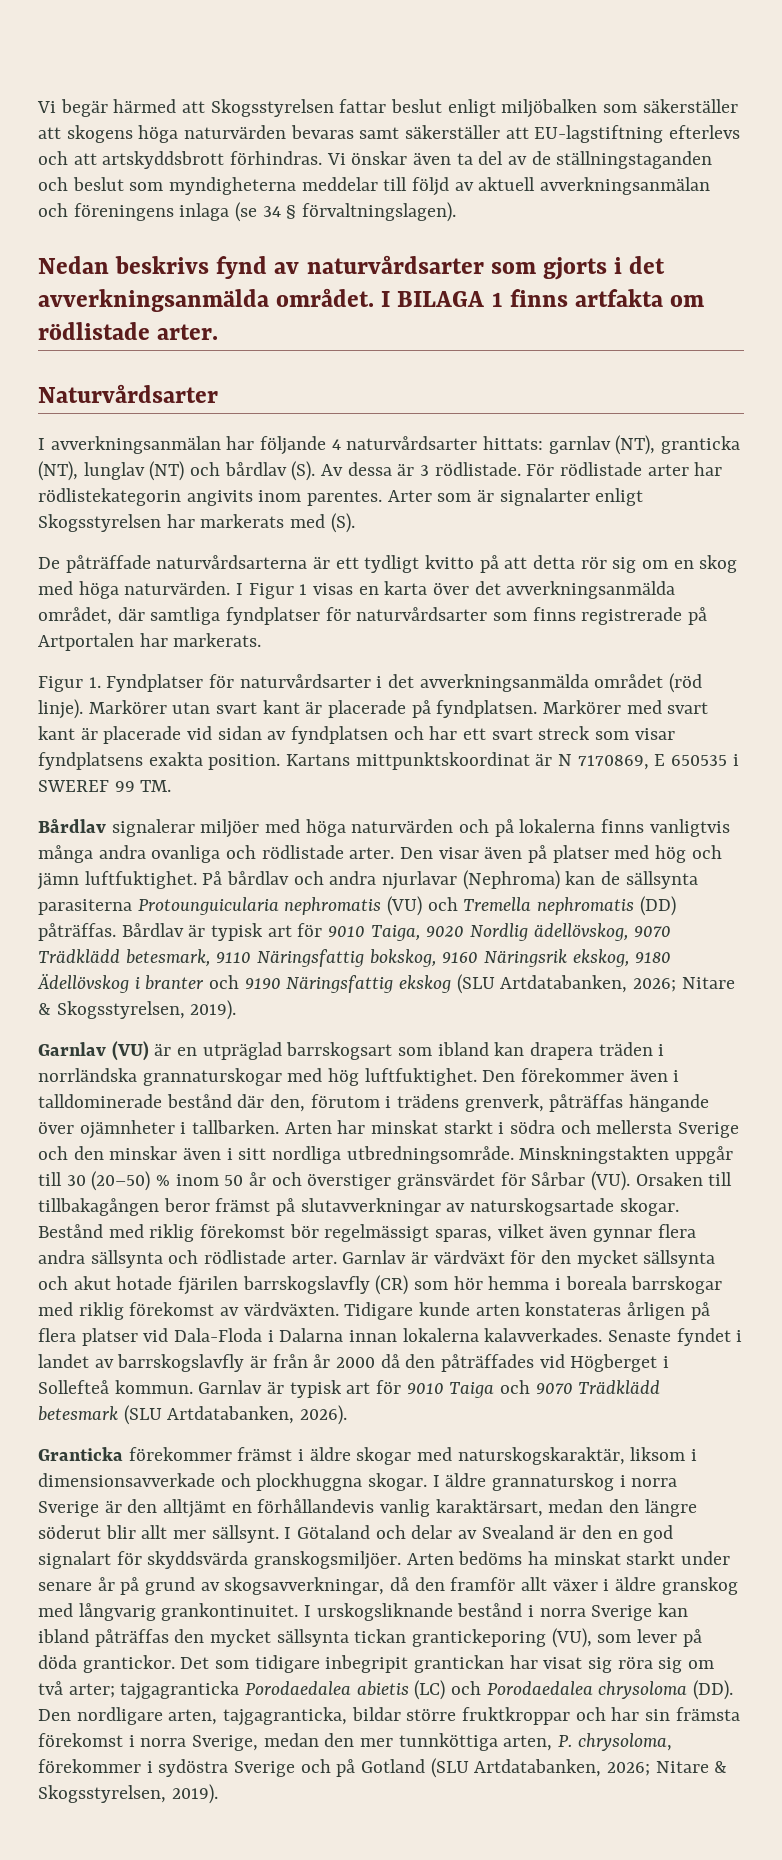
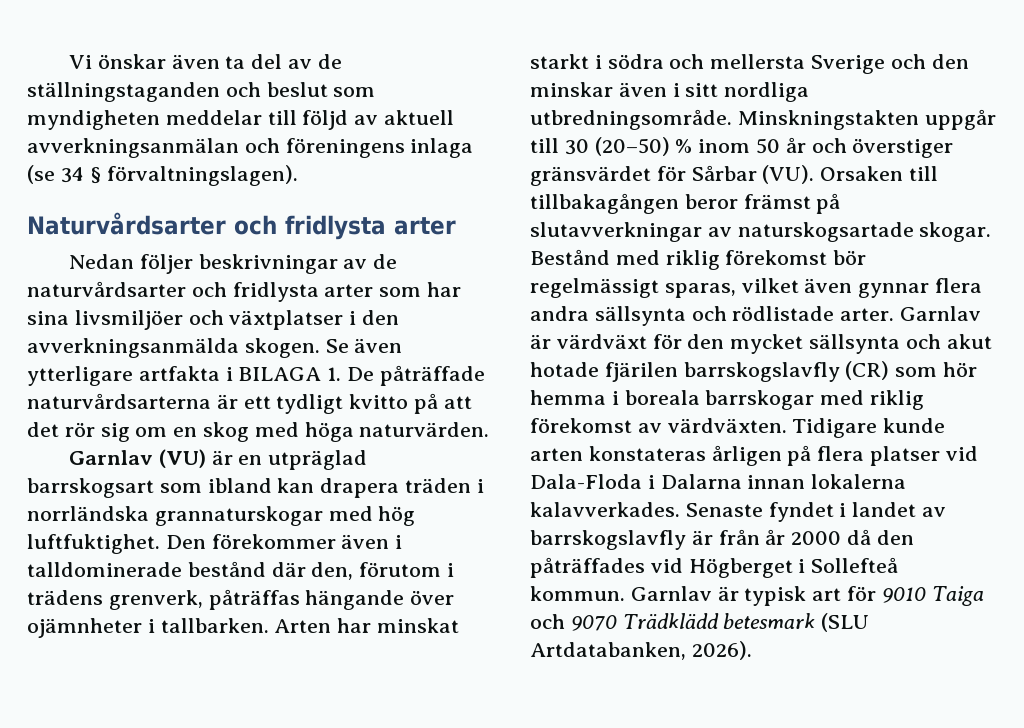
[37,99,738,118] [38,125,741,143] [38,151,346,169] Vi begär härmed att Skogsstyrelsen fattar beslut enligt miljöbalken som säkerställer att skogens höga naturvärden bevaras samt säkerställer att EU-lagstiftning efterlevs och att artskyddsbrott förhindras. Vi -> [69,55,93,69] Vi
[169,177,297,195] myndigheterna -> [27,110,160,130] myndigheten
[38,255,666,280] [38,288,705,312] [38,322,219,340] [38,384,218,403] [38,435,741,455] [38,461,723,481] [38,488,644,506] [38,513,355,533] Nedan beskrivs fynd av naturvårdsarter som gjorts i det avverkningsanmälda området. I BILAGA 1 finns artfakta om rödlistade arter. // Naturvårdsarter // I avverkningsanmälan har följande 4 naturvårdsarter hittats: garnlav (NT), granticka (NT), lunglav (NT) och bårdlav (S). Av dessa är 3 rödlistade. För rödlistade arter har rödlistekategorin angivits inom parentes. Arter som är signalarter enligt Skogsstyrelsen har markerats med (S). // -> [27,212,456,240] [69,254,398,274] [27,281,462,302] [27,310,400,330] [27,338,403,358] [27,366,342,386] Naturvårdsarter och fridlysta arter // Nedan följer beskrivningar av de naturvårdsarter och fridlysta arter som har sina livsmiljöer och växtplatser i den avverkningsanmälda skogen. Se även ytterligare artfakta i BILAGA 1.
[533,555,576,569] detta -> [27,422,59,437] det
[236,581,676,599] [38,607,708,625] [38,633,262,651] [38,673,703,693] [38,699,709,719] [38,726,675,744] [38,752,739,770] [38,780,172,792] [38,819,730,838] [38,845,722,863] [37,870,698,890] [38,896,676,916] [38,923,672,941] [38,949,672,967] [37,973,735,994] [38,1000,237,1020] I Figur 1 visas en karta över det avverkningsanmälda området, där samtliga fyndplatser för naturvårdsarter som finns registrerade på Artportalen har markerats. // Figur 1. Fyndplatser för naturvårdsarter i det avverkningsanmälda området (röd linje). Markörer utan svart kant är placerade på fyndplatsen. Markörer med svart kant är placerade vid sidan av fyndplatsen och har ett svart streck som visar fyndplatsens exakta position. Kartans mittpunktskoordinat är N 7170869, E 650535 i SWEREF 99 TM. // Bårdlav signalerar miljöer med höga naturvärden och på lokalerna finns vanligtvis många andra ovanliga och rödlistade arter. Den visar även på platser med hög och jämn luftfuktighet. På bårdlav och andra njurlavar (Nephroma) kan de sällsynta parasiterna Protounguicularia nephromatis (VU) och Tremella nephromatis (DD) påträffas. Bårdlav är typisk art för 9010 Taiga, 9020 Nordlig ädellövskog, 9070 Trädklädd betesmark, 9110 Näringsfattig bokskog, 9160 Näringsrik ekskog, 9180 Ädellövskog i branter och 9190 Näringsfattig ekskog (SLU Artdatabanken, 2026; Nitare & Skogsstyrelsen, 2019). -> (490, 429) none
[38,1447,698,1465] [38,1473,678,1491] [38,1499,697,1518] [38,1525,674,1543] [38,1551,731,1570] [38,1577,738,1595] [38,1603,689,1621] [38,1628,702,1648] [38,1655,715,1673] [38,1680,734,1700] [38,1707,740,1726] [38,1733,672,1751] [38,1758,728,1778] [38,1784,218,1804] // Granticka förekommer främst i äldre skogar med naturskogskaraktär, liksom i dimensionsavverkade och plockhuggna skogar. I äldre grannaturskog i norra Sverige är den alltjämt en förhållandevis vanlig karaktärsart, medan den längre söderut blir allt mer sällsynt. I Götaland och delar av Svealand är den en god signalart för skyddsvärda granskogsmiljöer. Arten bedöms ha minskat starkt under senare år på grund av skogsavverkningar, då den framför allt växer i äldre granskog med långvarig grankontinuitet. I urskogsliknande bestånd i norra Sverige kan ibland påträffas den mycket sällsynta tickan grantickeporing (VU), som lever på döda grantickor. Det som tidigare inbegripit grantickan har visat sig röra sig om två arter; tajgagranticka Porodaedalea abietis (LC) och Porodaedalea chrysoloma (DD). Den nordligare arten, tajgagranticka, bildar större fruktkroppar och har sin främsta förekomst i norra Sverige, medan den mer tunnköttiga arten, P. chrysoloma, förekommer i sydöstra Sverige och på Gotland (SLU Artdatabanken, 2026; Nitare & Skogsstyrelsen, 2019). -> (752, 650) none

